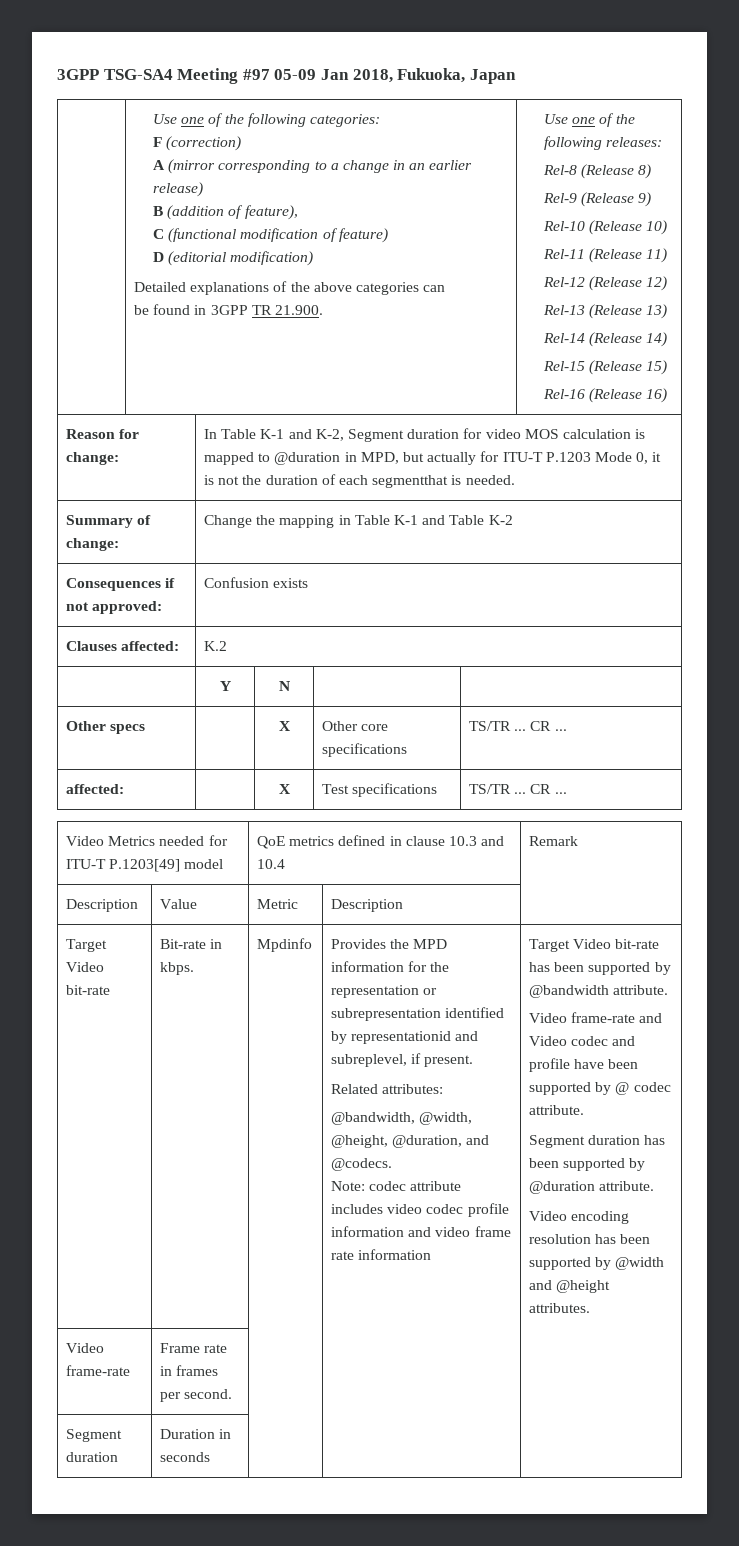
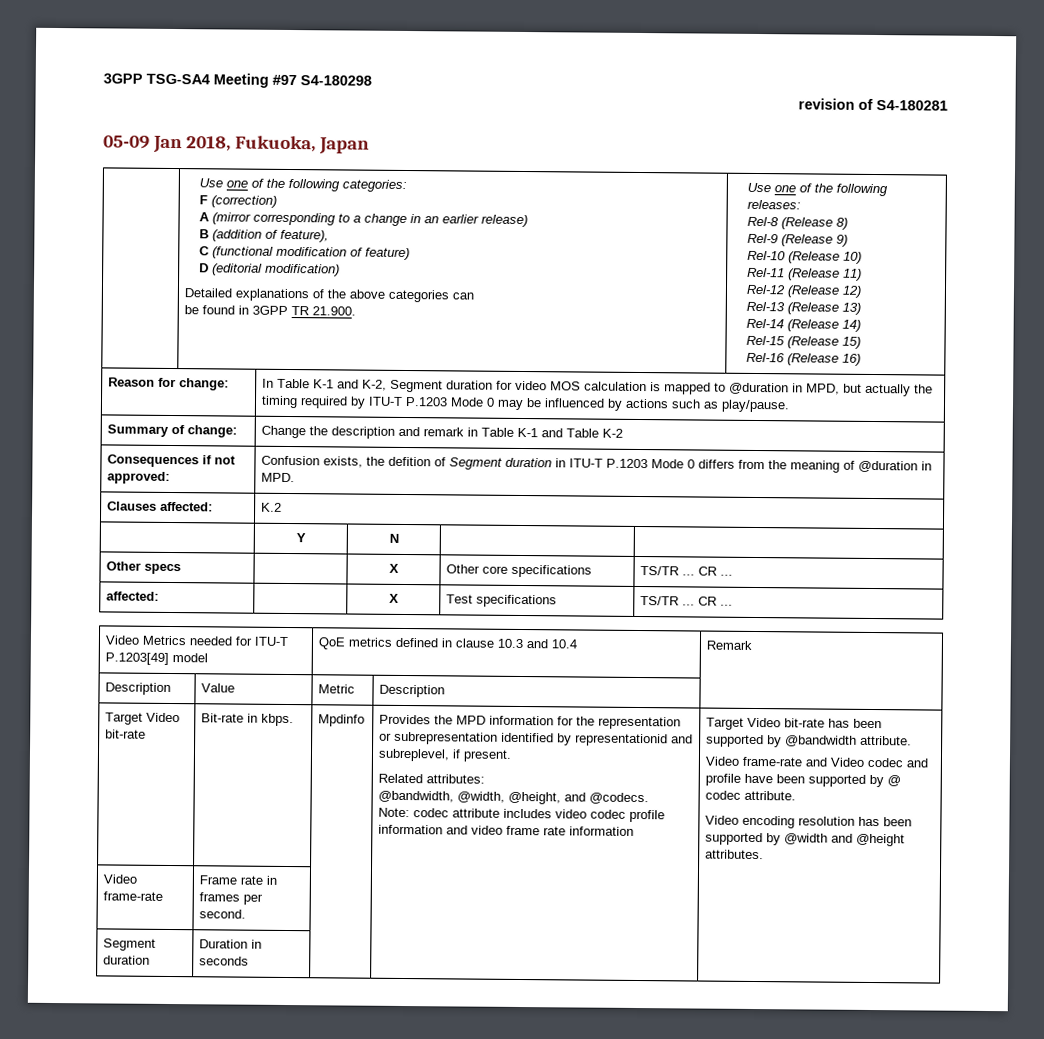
(270, 74) none -> [300,75,372,86] [798,98,948,111] S4-180298 // revision of S4-180281 //
[480,451,662,464] [204,474,515,488] for ITU-T P.1203 Mode 0, it is not the duration of each segmentthat is needed. -> [914,384,934,394] [261,395,791,413] the timing required by ITU-T P.1203 Mode 0 may be influenced by actions such as play/pause.
[279,515,335,528] mapping -> [331,426,465,439] description and remark
[273,578,309,588] exists -> [323,456,933,473] [261,472,296,483] exists, the defition of Segment duration in ITU-T P.1203 Mode 0 differs from the meaning of @duration in MPD.
[392,1135,463,1148] @duration, -> (562, 798) none
[529,1135,666,1148] [529,1158,646,1171] [529,1181,655,1194] // Segment duration has been supported by @duration attribute. -> (797, 795) none

